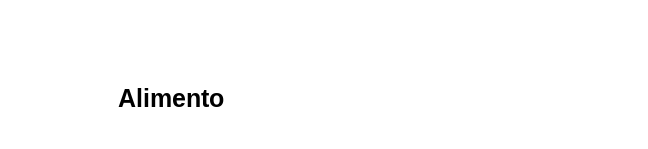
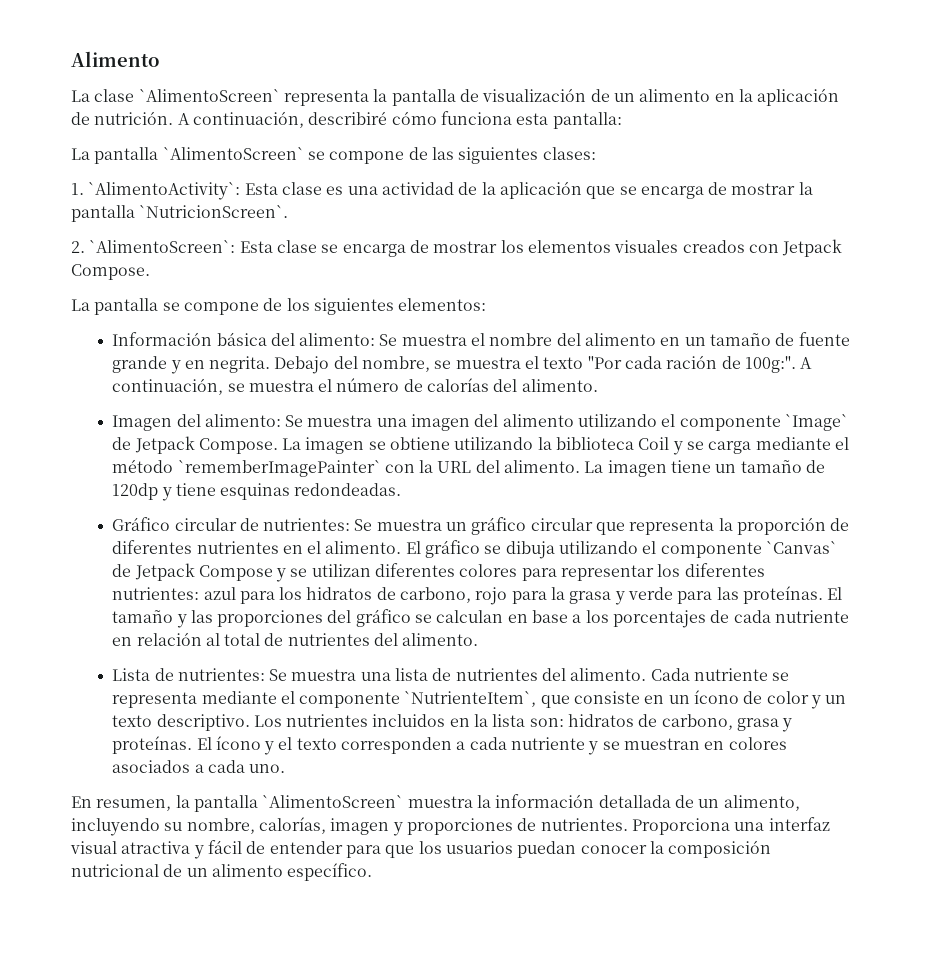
(224, 97) none -> [71,88,840,106] [71,111,622,129] [71,147,596,164] [71,181,813,200] [71,205,289,222] [71,239,843,257] [71,264,150,280] [71,298,487,315] [112,332,850,346] [112,355,813,374] [112,378,598,395] [112,414,849,431] [112,436,850,455] [112,459,826,477] [112,483,402,501] [112,517,850,535] [112,540,838,559] [112,563,765,582] [112,586,843,605] [112,609,850,628] [112,632,479,646] [112,668,790,681] [112,690,847,709] [112,714,793,732] [112,736,787,755] [112,760,286,773] [71,794,800,812] [71,817,830,836] [70,840,772,859] [71,863,373,881] // La clase `AlimentoScreen` representa la pantalla de visualización de un alimento en la aplicación de nutrición. A continuación, describiré cómo funciona esta pantalla: // La pantalla `AlimentoScreen` se compone de las siguientes clases: // 1. `AlimentoActivity`: Esta clase es una actividad de la aplicación que se encarga de mostrar la pantalla `NutricionScreen`. // 2. `AlimentoScreen`: Esta clase se encarga de mostrar los elementos visuales creados con Jetpack Compose. // La pantalla se compone de los siguientes elementos: // Información básica del alimento: Se muestra el nombre del alimento en un tamaño de fuente grande y en negrita. Debajo del nombre, se muestra el texto "Por cada ración de 100g:". A continuación, se muestra el número de calorías del alimento. // Imagen del alimento: Se muestra una imagen del alimento utilizando el componente `Image` de Jetpack Compose. La imagen se obtiene utilizando la biblioteca Coil y se carga mediante el método `rememberImagePainter` con la URL del alimento. La imagen tiene un tamaño de 120dp y tiene esquinas redondeadas. // Gráfico circular de nutrientes: Se muestra un gráfico circular que representa la proporción de diferentes nutrientes en el alimento. El gráfico se dibuja utilizando el componente `Canvas` de Jetpack Compose y se utilizan diferentes colores para representar los diferentes nutrientes: azul para los hidratos de carbono, rojo para la grasa y verde para las proteínas. El tamaño y las proporciones del gráfico se calculan en base a los porcentajes de cada nutriente en relación al total de nutrientes del alimento. // Lista de nutrientes: Se muestra una lista de nutrientes del alimento. Cada nutriente se representa mediante el componente `NutrienteItem`, que consiste en un ícono de color y un texto descriptivo. Los nutrientes incluidos en la lista son: hidratos de carbono, grasa y proteínas. El ícono y el texto corresponden a cada nutriente y se muestran en colores asociados a cada uno. // En resumen, la pantalla `AlimentoScreen` muestra la información detallada de un alimento, incluyendo su nombre, calorías, imagen y proporciones de nutrientes. Proporciona una interfaz visual atractiva y fácil de entender para que los usuarios puedan conocer la composición nutricional de un alimento específico.

